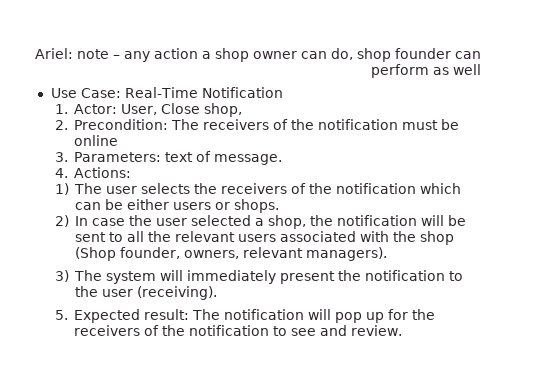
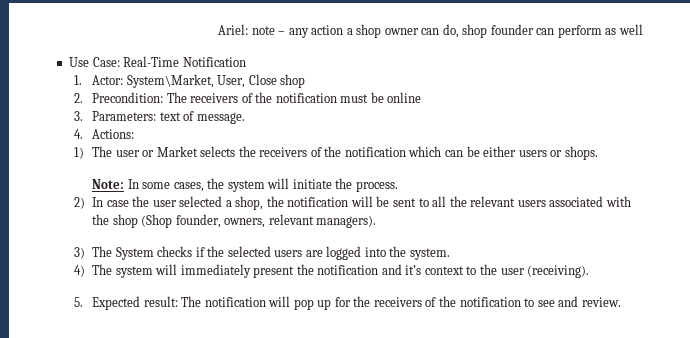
(118, 109) none -> [126,74,214,88] System\Market,
[204,103,243,117] shop, -> [280,74,306,88] shop
(138, 190) none -> [142,146,198,157] or Market
(280, 206) none -> [92,178,398,192] // Note: In some cases, the system will initiate the process.
(103, 275) none -> [115,246,450,260] [73,264,113,277] System checks if the selected users are logged into the system. // 4) The
(446, 275) none -> [381,264,464,275] and it’s context

